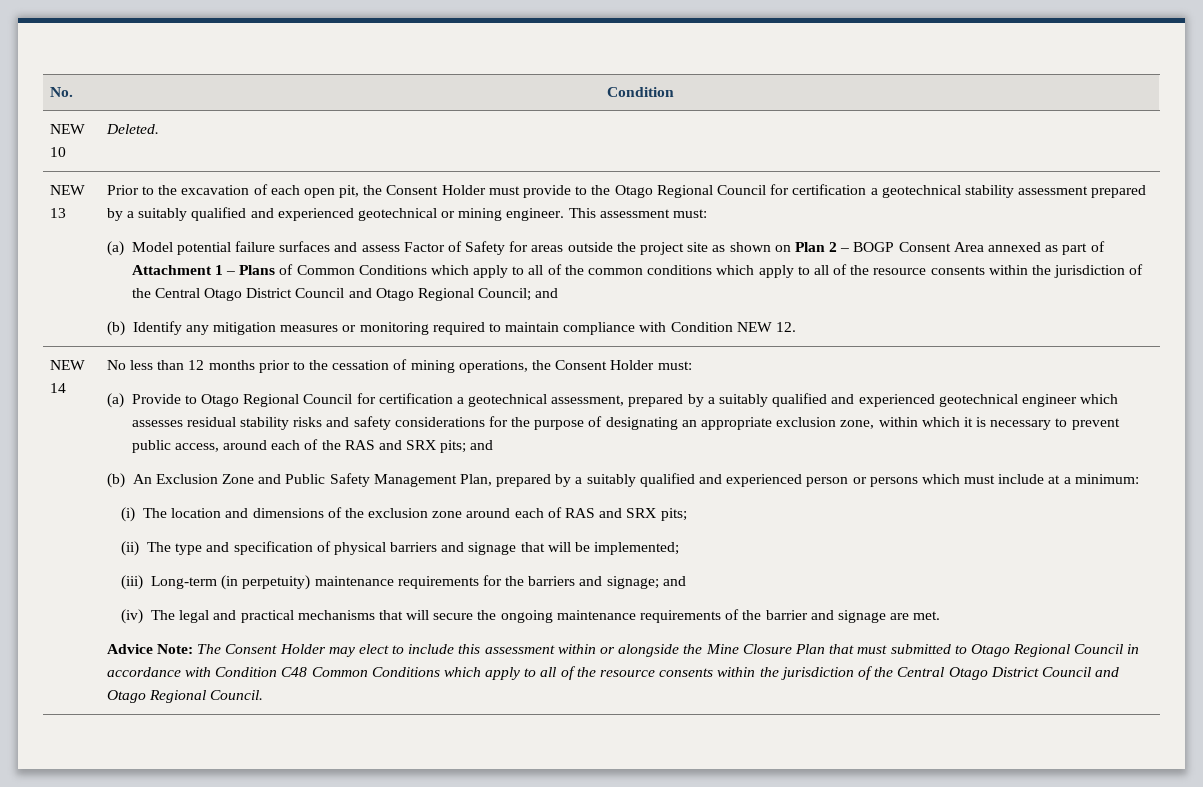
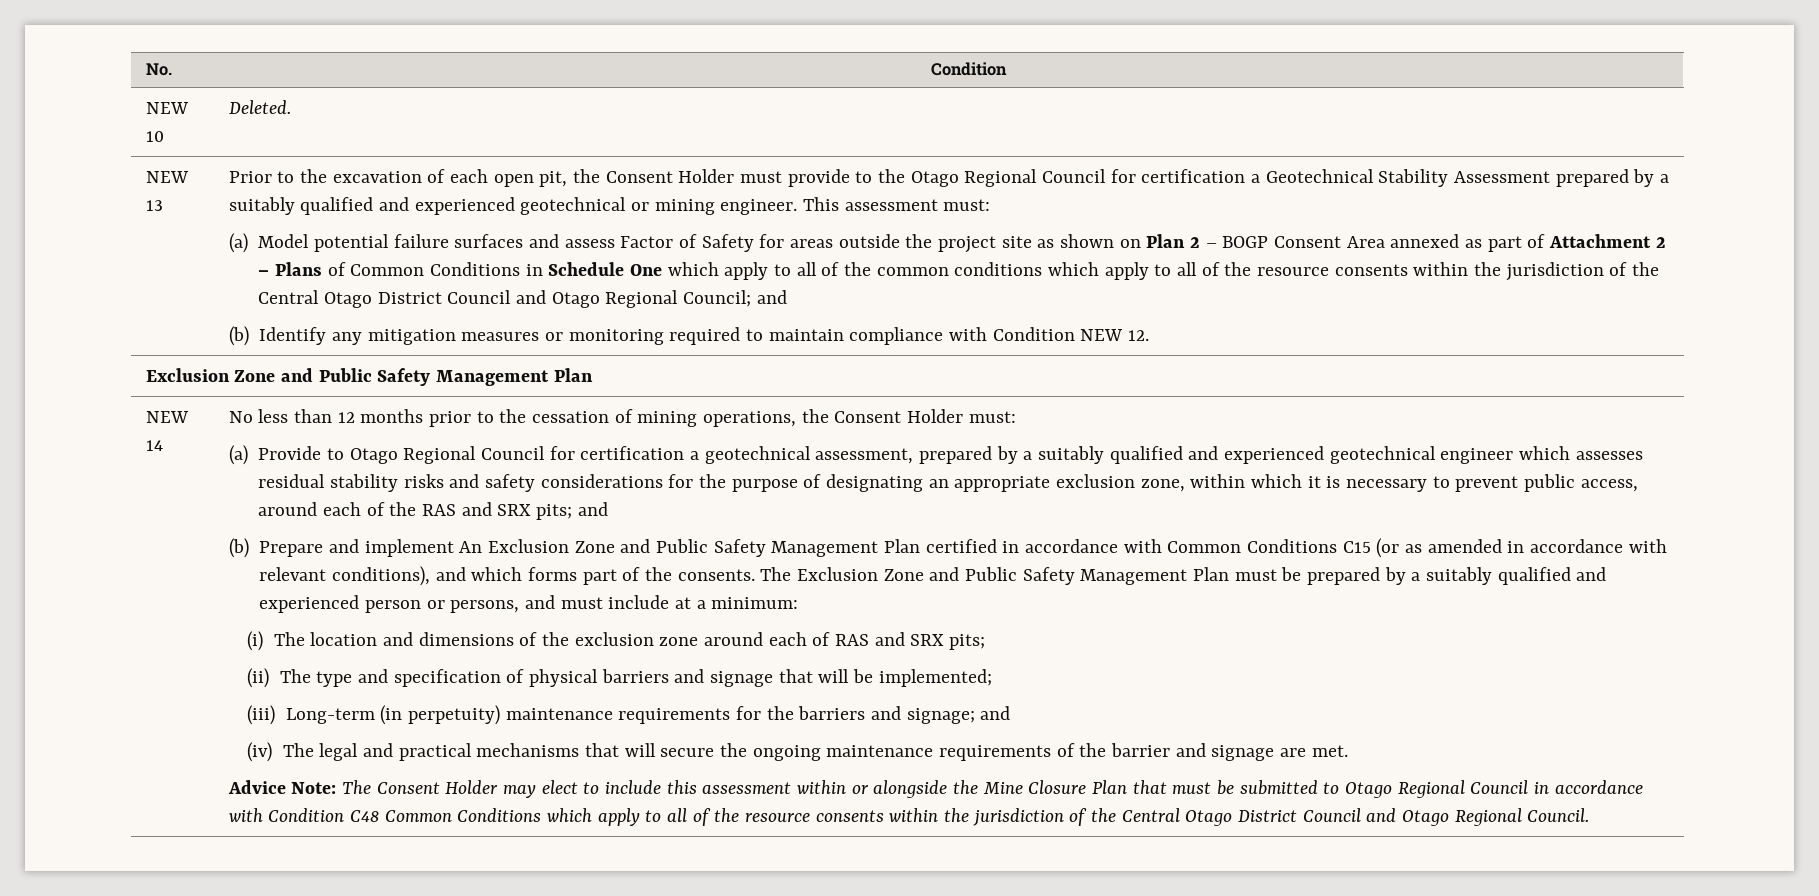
[881,185,1089,198] geotechnical stability assessment -> [1265,169,1551,187] Geotechnical Stability Assessment
[214,265,223,275] 1 -> [1655,237,1666,248] 2
(427, 270) none -> [525,262,662,276] in Schedule One
(796, 327) none -> [145,368,593,386] // Exclusion Zone and Public Safety Management Plan
(125, 480) none -> [259,539,454,557] Prepare and implement
[459,474,492,486] Plan, -> [883,538,1667,558] [259,566,1302,586] Plan certified in accordance with Common Conditions C15 (or as amended in accordance with relevant conditions), and which forms part of the consents. The Exclusion Zone and Public Safety Management Plan must be
[869,474,960,487] persons which -> [450,595,555,613] persons, and
(888, 649) none -> [1217,780,1235,795] be

